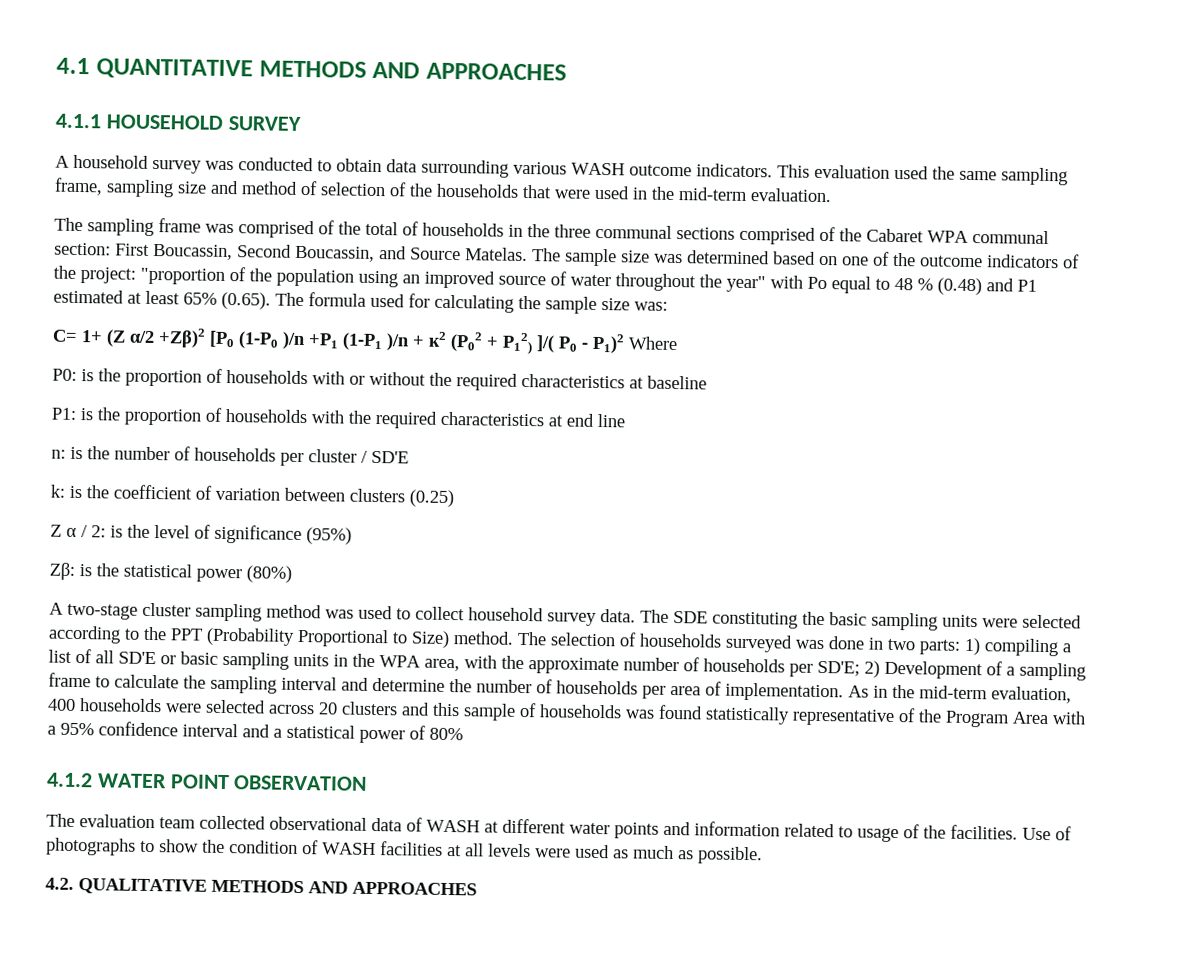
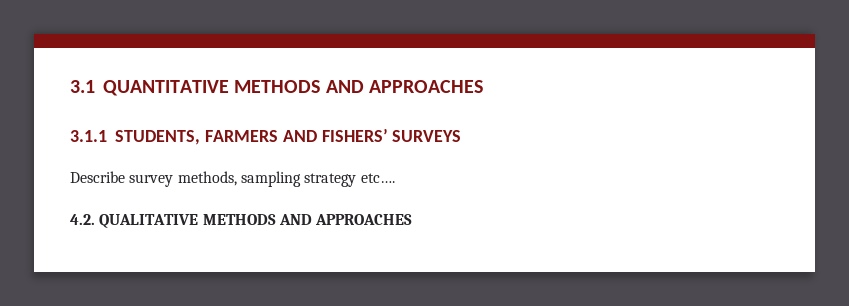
[56,57,90,75] 4.1 -> [70,80,95,93] 3.1
[55,113,301,131] [55,154,1068,186] [54,177,832,203] [54,217,1049,245] [54,242,1080,269] [53,265,1037,296] [53,289,668,314] [52,328,678,355] [52,368,707,391] [51,407,625,429] [51,446,409,467] [50,484,454,508] [50,524,352,545] [49,562,292,583] [49,602,1082,631] [48,625,1071,657] [48,648,1086,681] [48,672,1072,704] [47,698,1086,728] [47,721,463,744] [46,772,368,791] [46,813,1072,843] [46,837,763,865] 4.1.1 HOUSEHOLD SURVEY // A household survey was conducted to obtain data surrounding various WASH outcome indicators. This evaluation used the same sampling frame, sampling size and method of selection of the households that were used in the mid-term evaluation. // The sampling frame was comprised of the total of households in the three communal sections comprised of the Cabaret WPA communal section: First Boucassin, Second Boucassin, and Source Matelas. The sample size was determined based on one of the outcome indicators of the project: "proportion of the population using an improved source of water throughout the year" with Po equal to 48 % (0.48) and P1 estimated at least 65% (0.65). The formula used for calculating the sample size was: // C= 1+ (Z α/2 +Zβ)2 [P0 (1-P0 )/n +P1 (1-P1 )/n + ĸ2 (P02 + P12) ]/( P0 - P1)2 Where // P0: is the proportion of households with or without the required characteristics at baseline // P1: is the proportion of households with the required characteristics at end line // n: is the number of households per cluster / SD'E // k: is the coefficient of variation between clusters (0.25) // Z α / 2: is the level of significance (95%) // Zβ: is the statistical power (80%) // A two-stage cluster sampling method was used to collect household survey data. The SDE constituting the basic sampling units were selected according to the PPT (Probability Proportional to Size) method. The selection of households surveyed was done in two parts: 1) compiling a list of all SD'E or basic sampling units in the WPA area, with the approximate number of households per SD'E; 2) Development of a sampling frame to calculate the sampling interval and determine the number of households per area of implementation. As in the mid-term evaluation, 400 households were selected across 20 clusters and this sample of households was found statistically representative of the Program Area with a 95% confidence interval and a statistical power of 80% // 4.1.2 WATER POINT OBSERVATION // The evaluation team collected observational data of WASH at different water points and information related to usage of the facilities. Use of photographs to show the condition of WASH facilities at all levels were used as much as possible. -> [70,128,462,145] [70,171,395,187] 3.1.1 STUDENTS, FARMERS AND FISHERS’ SURVEYS // Describe survey methods, sampling strategy etc….

